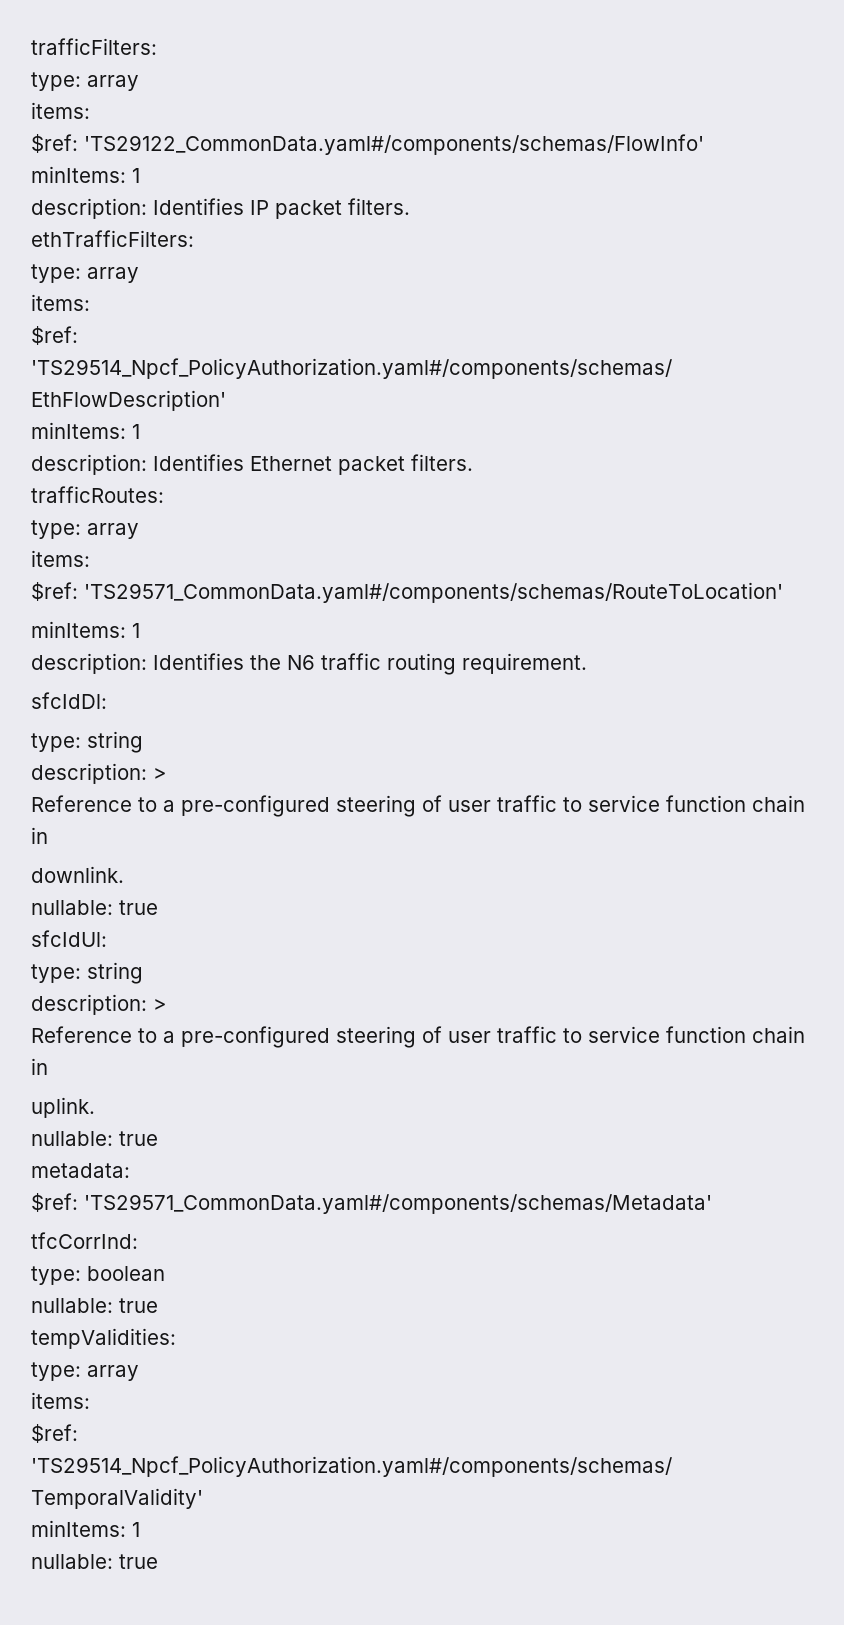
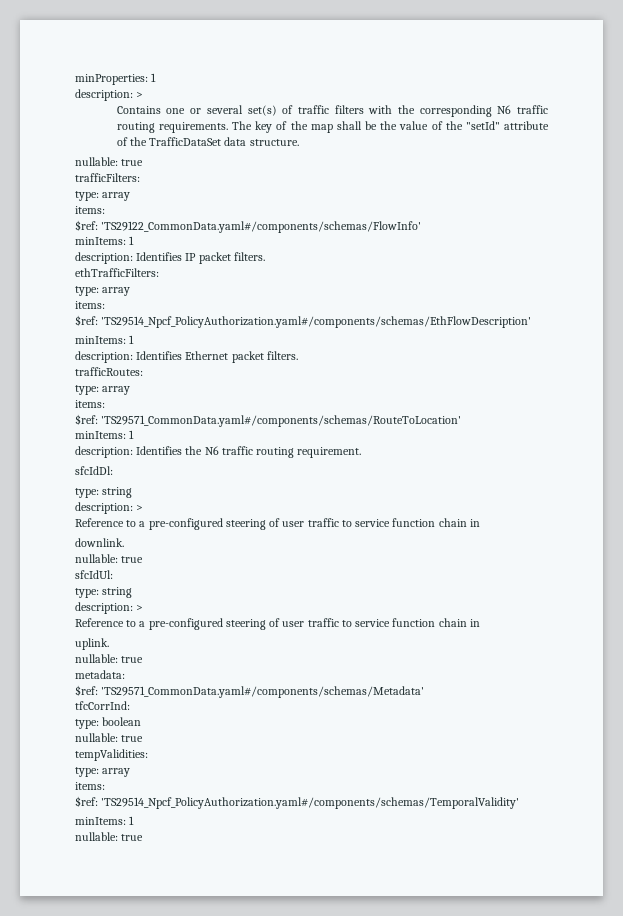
(31, 46) none -> [75,73,157,85] [75,89,144,101] [116,105,548,117] [116,121,549,133] [116,137,299,146] [75,157,144,166] minProperties: 1 // description: > // Contains one or several set(s) of traffic filters with the corresponding N6 traffic routing requirements. The key of the map shall be the value of the "setId" attribute of the TrafficDataSet data structure. // nullable: true //

